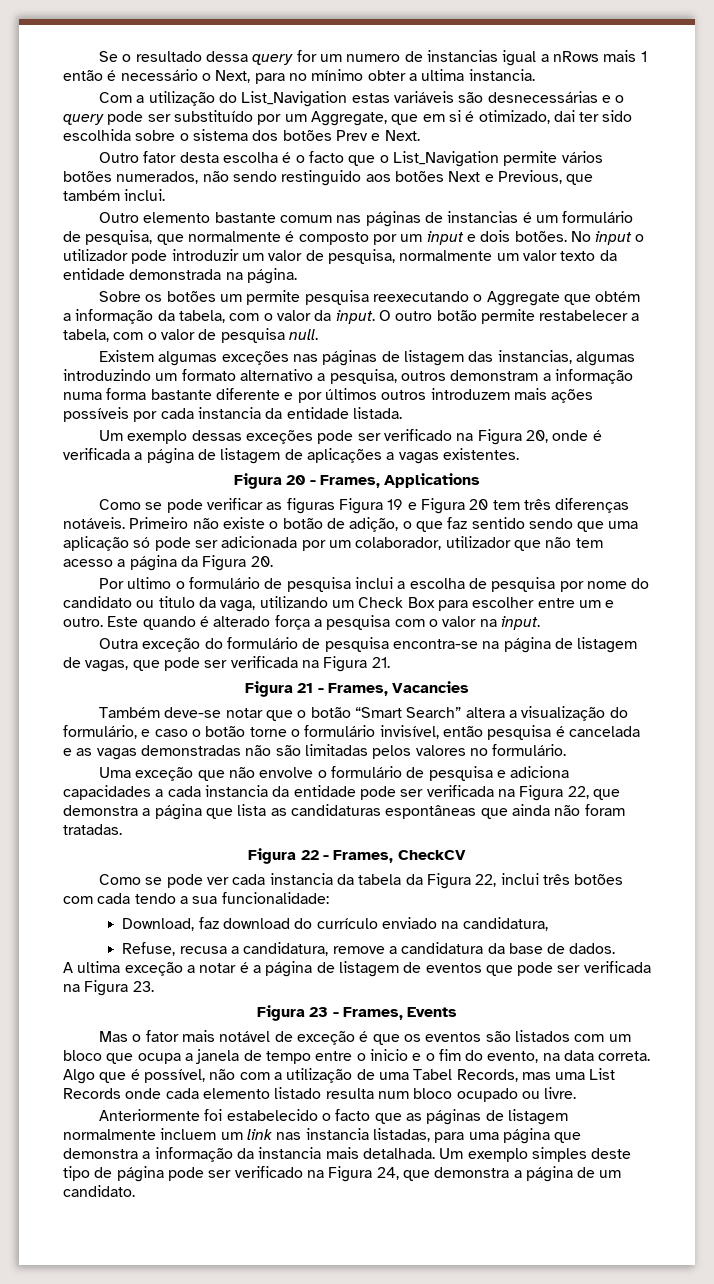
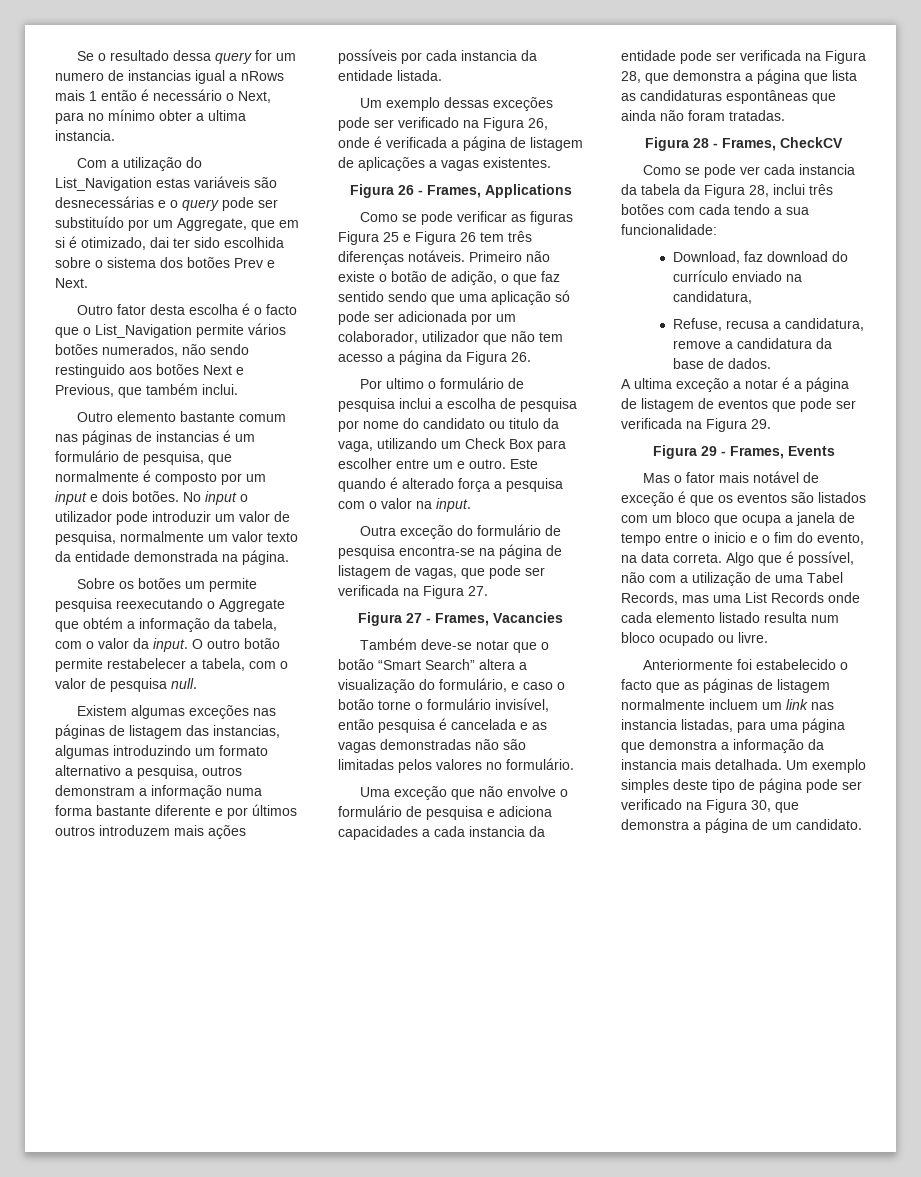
[526,430,549,443] 20, -> [528,118,548,130] 26,
[286,475,306,485] 20 -> [397,185,414,195] 26
[387,499,404,510] 19 -> [383,232,399,242] 25
[469,499,489,510] 20 -> [460,232,476,242] 26
[250,556,273,567] 20. -> [511,352,531,362] 26.
[371,657,390,668] [244,681,314,697] 21. // Figura 21 -> [468,586,488,596] [358,612,422,626] 27. // Figura 27
[567,786,589,799] 22, -> [621,71,641,83] 28,
[300,850,319,860] 22 -> [693,138,709,148] 28
[475,874,497,887] 22, -> [749,185,769,197] 28,
[132,981,154,992] [256,1005,329,1021] 23. // Figura 23 -> [751,419,771,429] [652,445,717,459] 29. // Figura 29
[376,1167,399,1180] 24, -> [751,800,771,812] 30,

